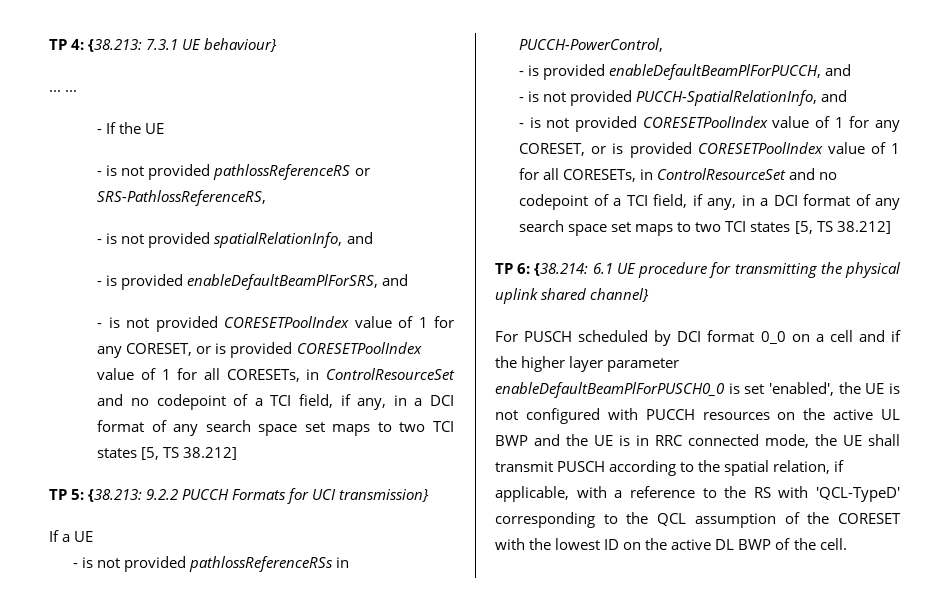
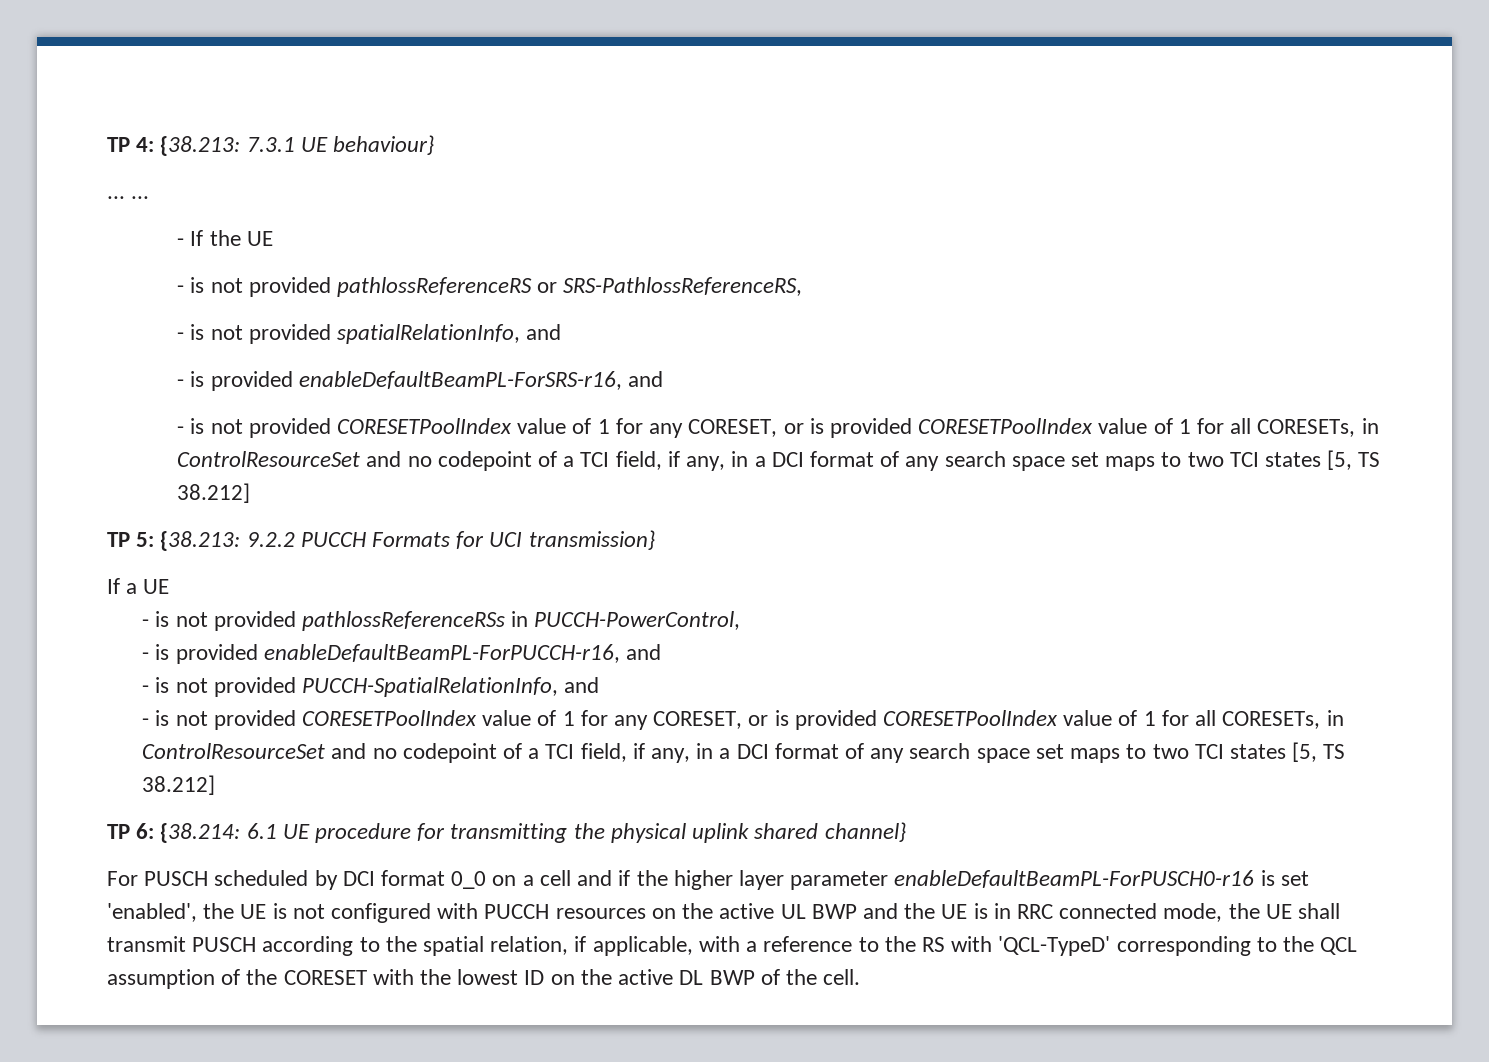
[187,274,379,290] enableDefaultBeamPlForSRS, -> [298,371,622,390] enableDefaultBeamPL-ForSRS-r16,
[609,64,822,80] enableDefaultBeamPlForPUCCH, -> [263,644,620,663] enableDefaultBeamPL-ForPUCCH-r16,
[495,382,724,398] enableDefaultBeamPlForPUSCH0_0 -> [894,870,1255,888] enableDefaultBeamPL-ForPUSCH0-r16

